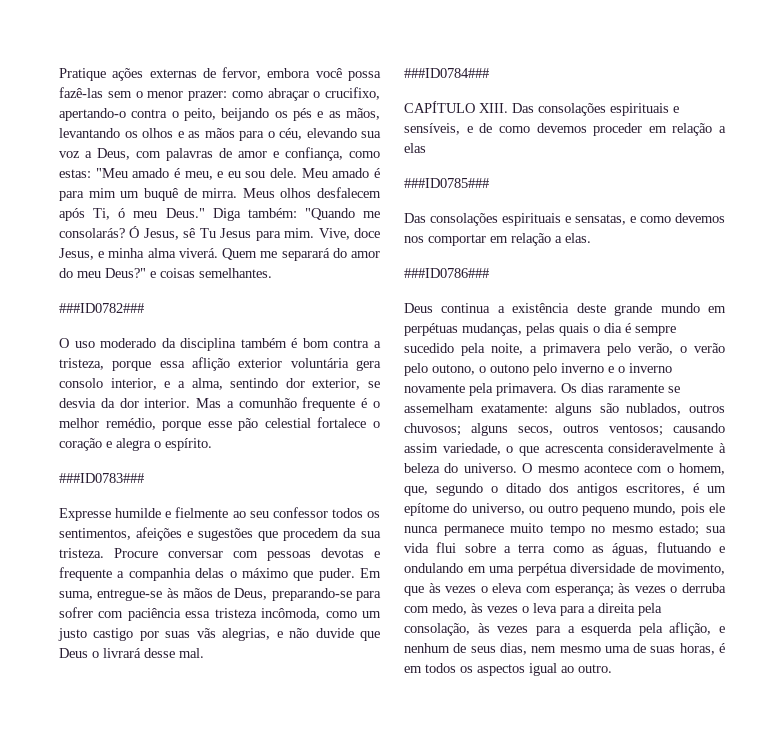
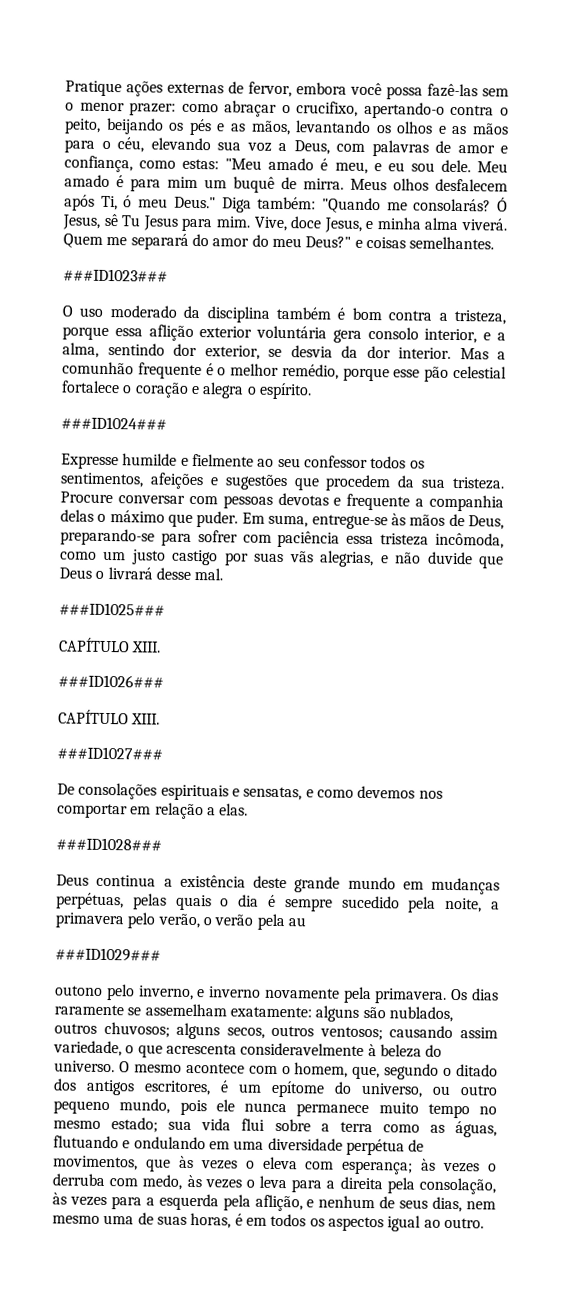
[59,303,144,313] ###ID0782### -> [63,268,168,282] ###ID1023###
[59,473,144,483] ###ID0783### -> [61,416,167,430] ###ID1024###
[404,68,489,78] [404,101,679,116] [404,123,726,136] [404,143,426,153] [404,178,489,188] [404,213,426,223] ###ID0784### // CAPÍTULO XIII. Das consolações espirituais e sensíveis, e de como devemos proceder em relação a elas // ###ID0785### // Das -> [59,602,165,616] [58,637,162,653] [58,674,164,688] [58,709,161,725] [57,746,163,760] [57,783,75,795] ###ID1025### // CAPÍTULO XIII. // ###ID1026### // CAPÍTULO XIII. // ###ID1027### // De
[404,268,489,278] ###ID0786### -> [56,837,162,851] ###ID1028###
[404,323,522,336] perpétuas mudanças, -> [431,877,500,895] [56,892,124,910] mudanças perpétuas,
[404,363,625,376] pelo outono, o outono pelo inverno e o -> [256,913,306,931] [55,947,161,962] [55,984,206,1001] pela au // ###ID1029### // outono pelo inverno, e
[517,563,725,576] perpétua diversidade de movimento, -> [267,1137,425,1156] [53,1155,138,1171] diversidade perpétua de movimentos,

